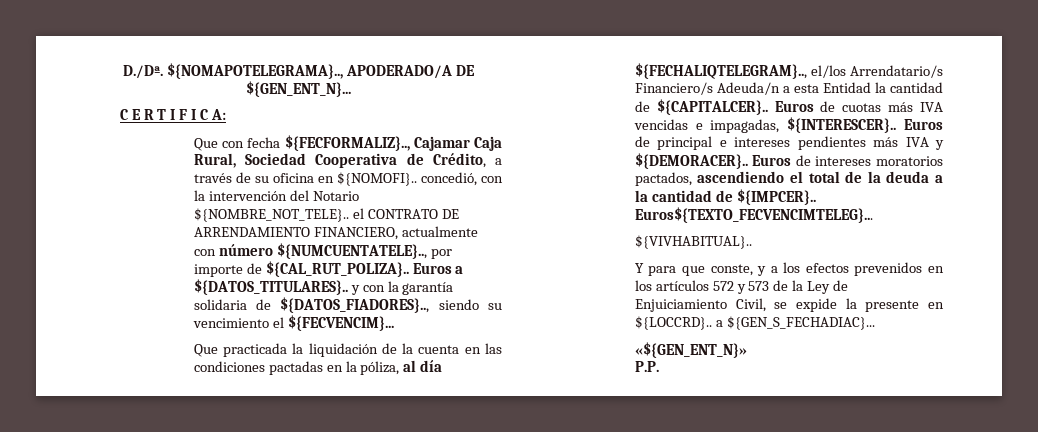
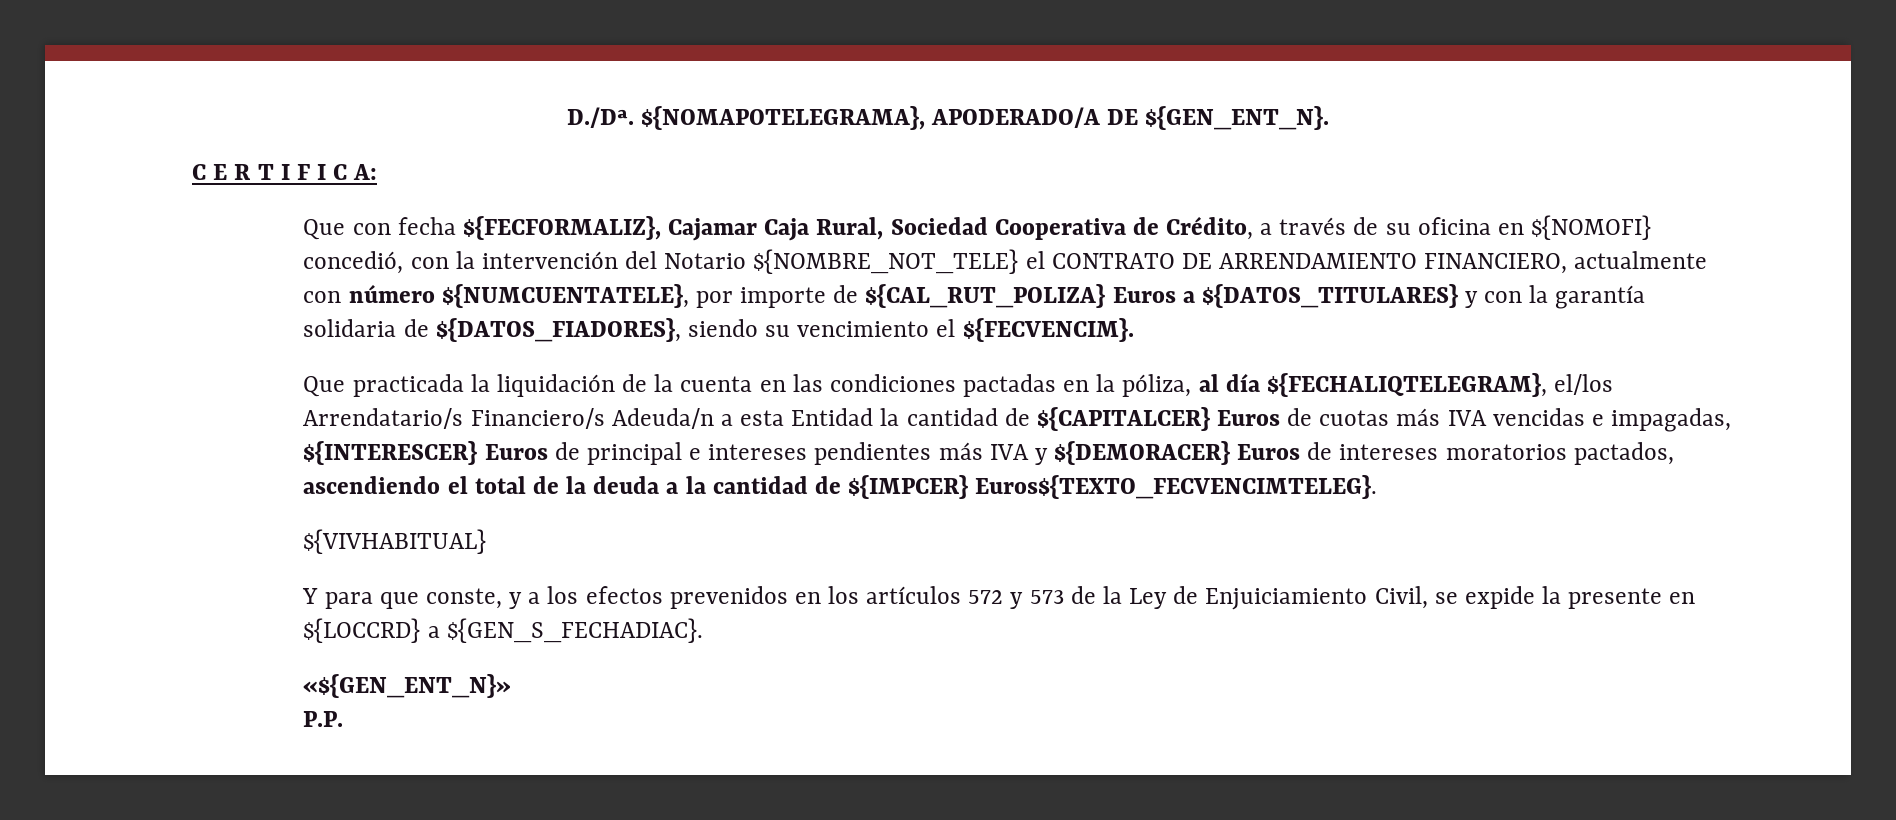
[167,63,344,79] ${NOMAPOTELEGRAMA}.., -> [640,106,925,130] ${NOMAPOTELEGRAMA},
[246,81,351,97] ${GEN_ENT_N}... -> [1145,106,1330,130] ${GEN_ENT_N}.
[284,135,410,151] ${FECFORMALIZ}.., -> [462,216,661,240] ${FECFORMALIZ},
[336,172,417,186] ${NOMOFI}.. -> [1531,215,1652,240] ${NOMOFI}
[193,208,349,222] ${NOMBRE_NOT_TELE}.. -> [753,249,1019,274] ${NOMBRE_NOT_TELE}
[276,243,427,259] ${NUMCUENTATELE}.., -> [441,284,689,308] ${NUMCUENTATELE},
[265,261,409,277] ${CAL_RUT_POLIZA}.. -> [865,284,1106,308] ${CAL_RUT_POLIZA}
[193,279,348,295] ${DATOS_TITULARES}.. -> [1201,284,1458,308] ${DATOS_TITULARES}
[280,297,430,313] ${DATOS_FIADORES}.., -> [435,318,681,342] ${DATOS_FIADORES},
[287,315,394,331] ${FECVENCIM}... -> [962,318,1134,342] ${FECVENCIM}.
[634,63,807,79] ${FECHALIQTELEGRAM}.., -> [1266,373,1547,397] ${FECHALIQTELEGRAM},
[656,99,768,115] ${CAPITALCER}.. -> [1036,407,1210,431] ${CAPITALCER}
[787,117,897,133] ${INTERESCER}.. -> [303,441,478,465] ${INTERESCER}
[634,153,748,169] ${DEMORACER}.. -> [1054,441,1231,465] ${DEMORACER}
[736,189,816,205] [634,207,873,223] [634,235,752,249] ${IMPCER}.. Euros${TEXTO_FECVENCIMTELEG}... // ${VIVHABITUAL}.. -> [848,475,1378,499] [303,529,487,554] ${IMPCER} Euros${TEXTO_FECVENCIMTELEG}. // ${VIVHABITUAL}
[634,316,875,330] ${LOCCRD}.. a ${GEN_S_FECHADIAC}... -> [303,618,703,643] ${LOCCRD} a ${GEN_S_FECHADIAC}.

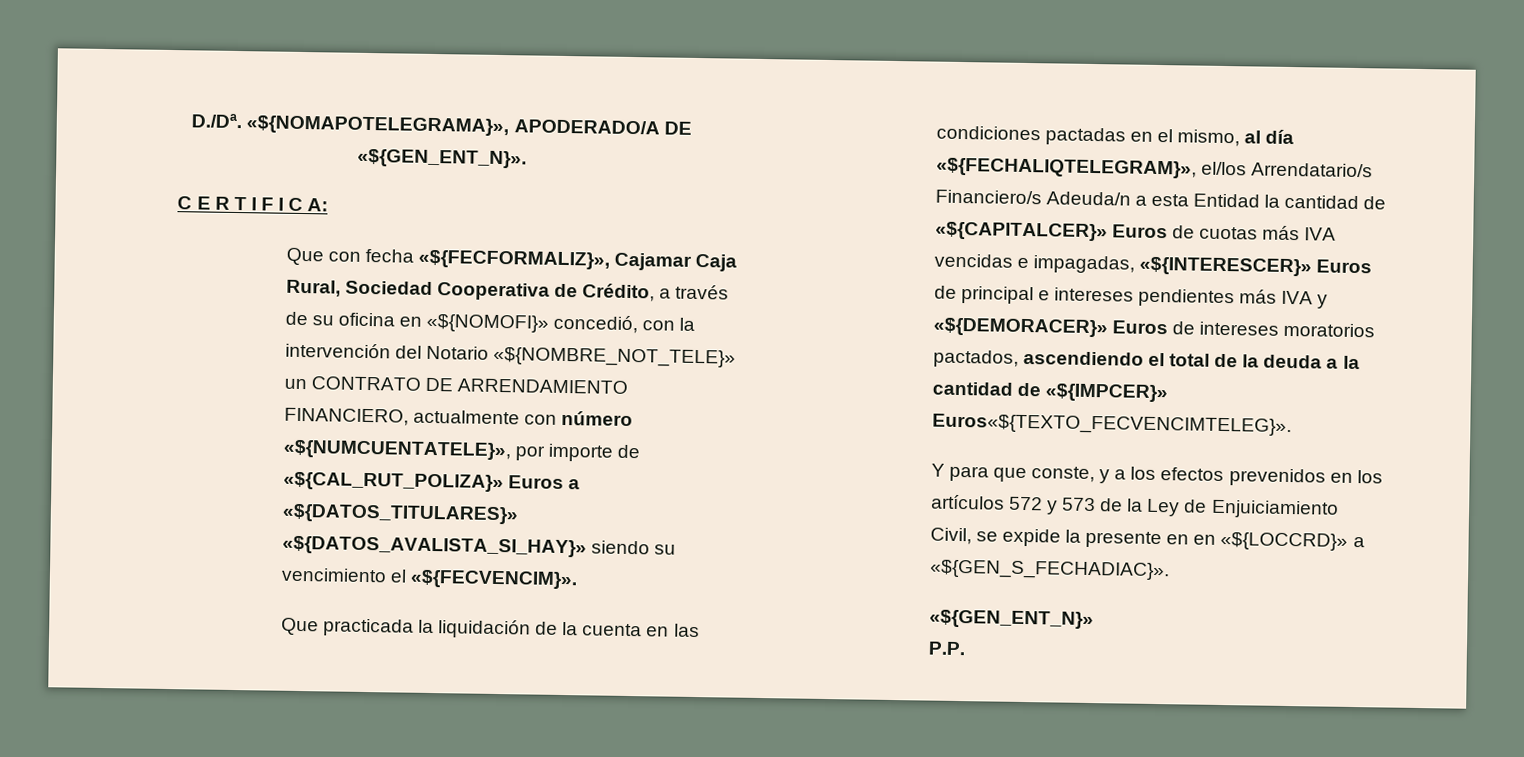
[640,106,925,130] ${NOMAPOTELEGRAMA}, -> [246,115,510,137] «${NOMAPOTELEGRAMA}»,
[1145,106,1330,130] ${GEN_ENT_N}. -> [356,148,527,169] «${GEN_ENT_N}».
[462,216,661,240] ${FECFORMALIZ}, -> [417,249,610,270] «${FECFORMALIZ}»,
[1531,215,1652,240] ${NOMOFI} -> [426,313,550,333] «${NOMOFI}»
[753,249,1045,274] ${NOMBRE_NOT_TELE} el -> [492,346,736,368] [283,378,307,390] «${NOMBRE_NOT_TELE}» un
[441,284,689,308] ${NUMCUENTATELE}, -> [282,439,511,461] «${NUMCUENTATELE}»,
[865,284,1106,308] ${CAL_RUT_POLIZA} -> [282,471,504,493] «${CAL_RUT_POLIZA}»
[1201,284,1646,309] [303,318,681,342] ${DATOS_TITULARES} y con la garantía solidaria de ${DATOS_FIADORES}, -> [281,503,519,525] [281,535,587,558] «${DATOS_TITULARES}» «${DATOS_AVALISTA_SI_HAY}»
[962,318,1134,342] ${FECVENCIM}. -> [409,569,578,590] «${FECVENCIM}».
[1096,374,1192,397] la póliza, -> [1156,128,1241,147] el mismo,
[1266,373,1547,397] ${FECHALIQTELEGRAM}, -> [935,157,1197,179] «${FECHALIQTELEGRAM}»,
[1036,407,1210,431] ${CAPITALCER} -> [934,221,1108,242] «${CAPITALCER}»
[303,441,478,465] ${INTERESCER} -> [1138,256,1312,277] «${INTERESCER}»
[1054,441,1231,465] ${DEMORACER} -> [932,317,1108,338] «${DEMORACER}»
[848,475,1378,499] [303,529,487,554] ${IMPCER} Euros${TEXTO_FECVENCIMTELEG}. // ${VIVHABITUAL} -> [1044,383,1168,403] [931,413,1292,437] «${IMPCER}» Euros«${TEXTO_FECVENCIMTELEG}».
[303,618,703,643] ${LOCCRD} a ${GEN_S_FECHADIAC}. -> [1193,531,1365,551] [929,559,1170,581] en «${LOCCRD}» a «${GEN_S_FECHADIAC}».

